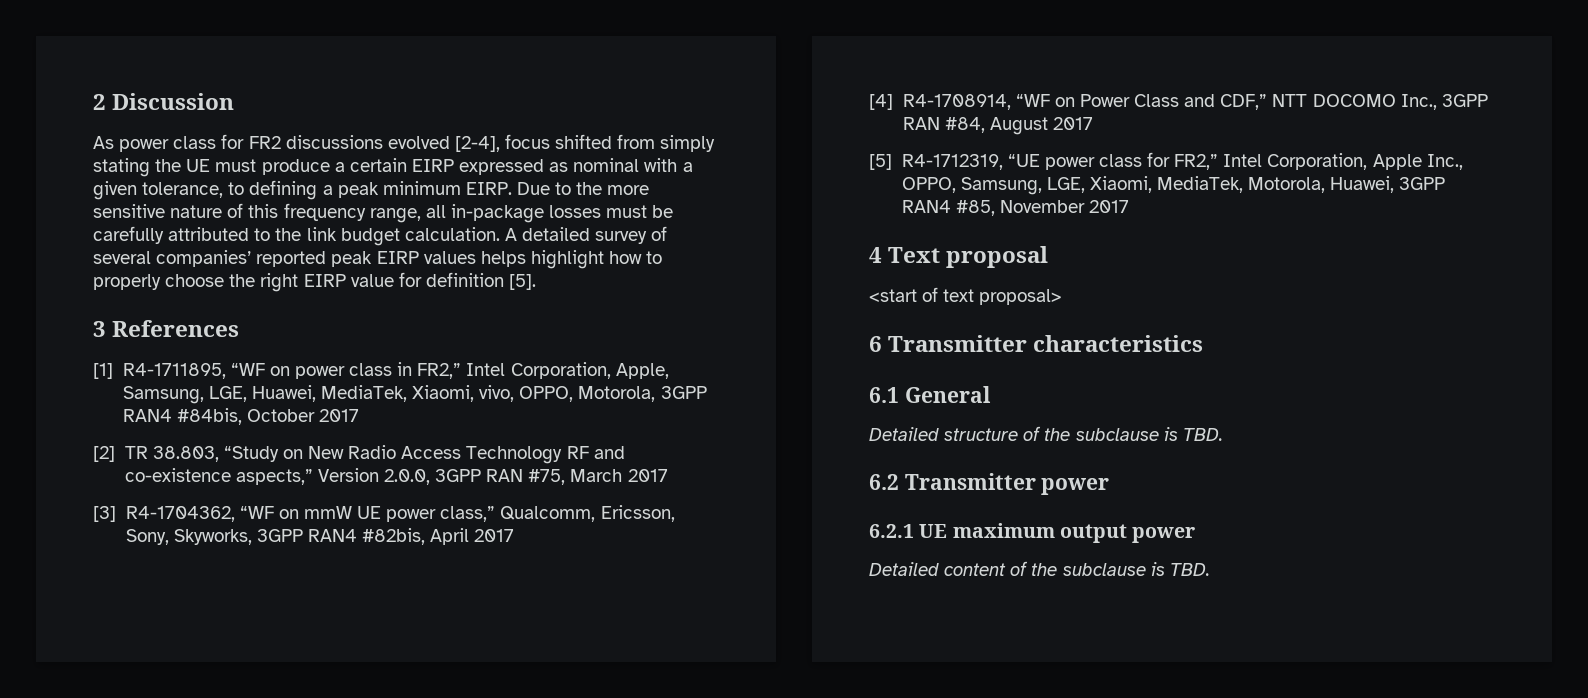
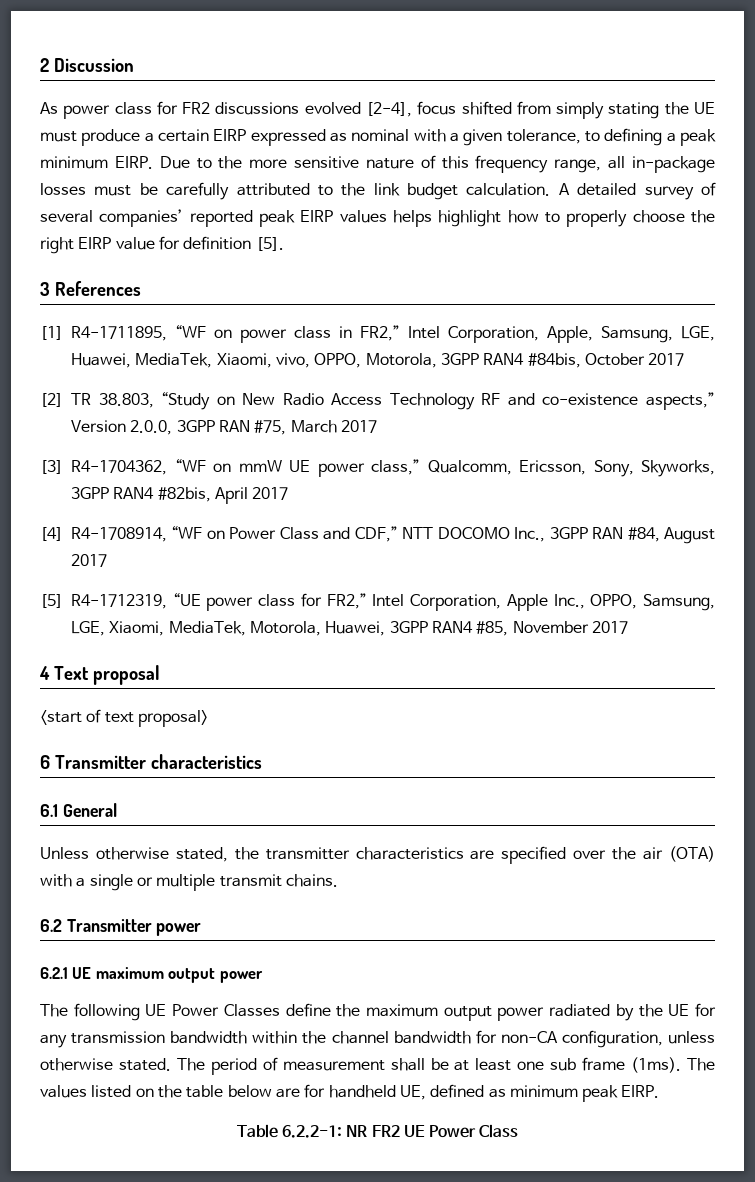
[869,426,1223,441] Detailed structure of the subclause is TBD. -> [40,846,716,864] [40,874,338,891] Unless otherwise stated, the transmitter characteristics are specified over the air (OTA) with a single or multiple transmit chains.
[869,561,1210,576] Detailed content of the subclause is TBD. -> [40,1003,716,1021] [40,1030,716,1048] [40,1057,716,1075] [40,1084,660,1102] [236,1124,519,1138] The following UE Power Classes define the maximum output power radiated by the UE for any transmission bandwidth within the channel bandwidth for non-CA configuration, unless otherwise stated. The period of measurement shall be at least one sub frame (1ms). The values listed on the table below are for handheld UE, defined as minimum peak EIRP. // Table 6.2.2-1: NR FR2 UE Power Class

